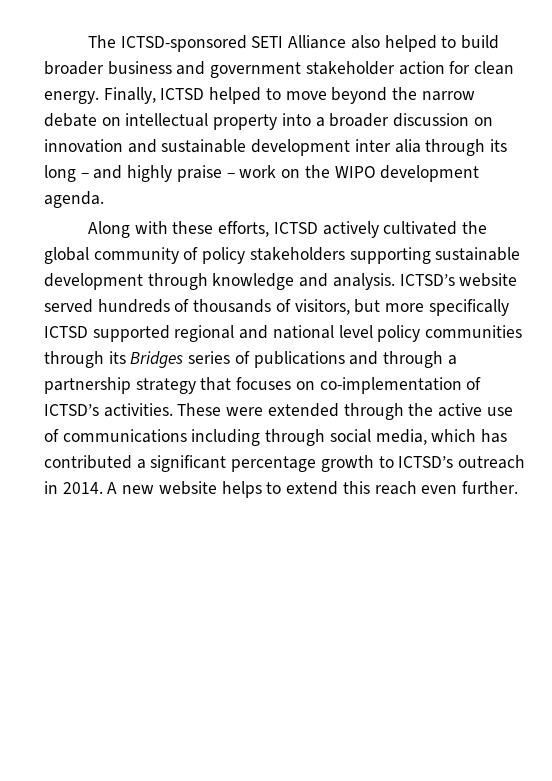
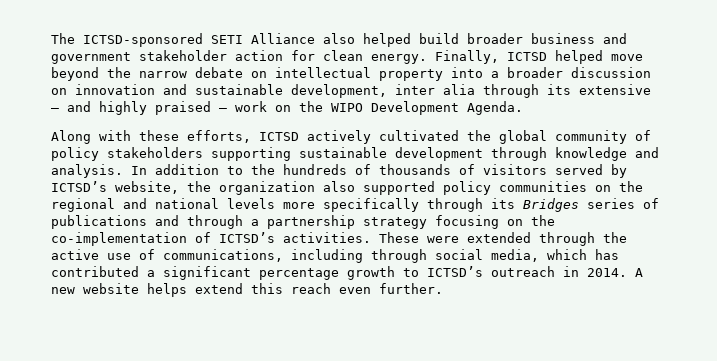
[441,36,457,48] to -> (411, 40) none
[265,88,281,100] to -> (603, 57) none
[251,139,351,156] development -> [291,84,387,98] development,
[44,165,76,182] long -> [579,84,651,95] extensive
[176,165,222,182] praise -> [155,101,211,115] praised
[380,165,480,182] [44,191,104,208] development agenda. -> [371,101,523,115] Development Agenda.
[399,273,518,287] [44,299,509,316] [44,325,523,342] ICTSD’s website served hundreds of thousands of visitors, but more specifically ICTSD supported regional and national level policy communities -> [131,164,627,178] [51,181,643,195] [51,198,419,212] In addition to the hundreds of thousands of visitors served by ICTSD’s website, the organization also supported policy communities on the regional and national levels more specifically
[200,377,315,391] that focuses on -> [435,215,555,229] focusing on the
[62,429,187,443] communications -> [163,249,283,262] communications,
[266,482,282,494] to -> (187, 290) none

